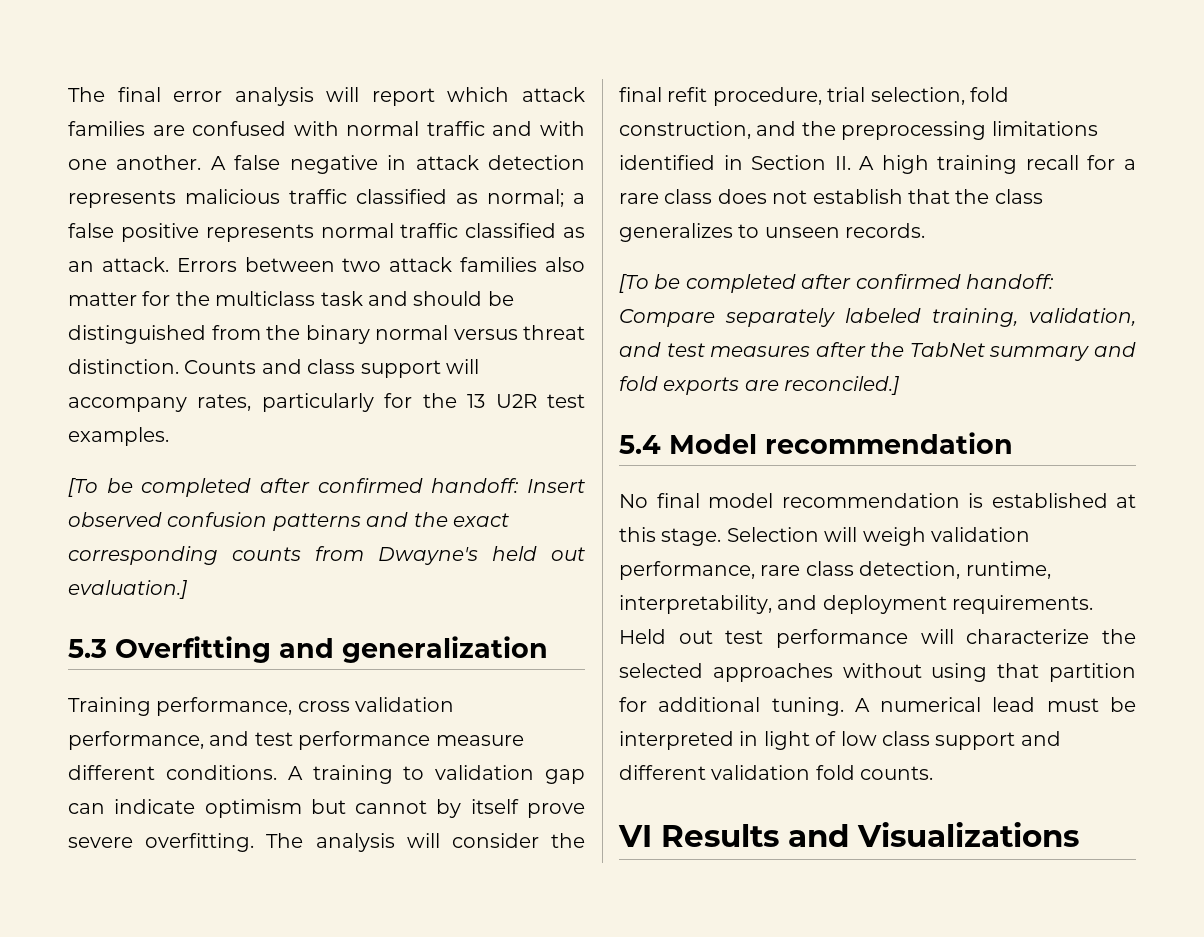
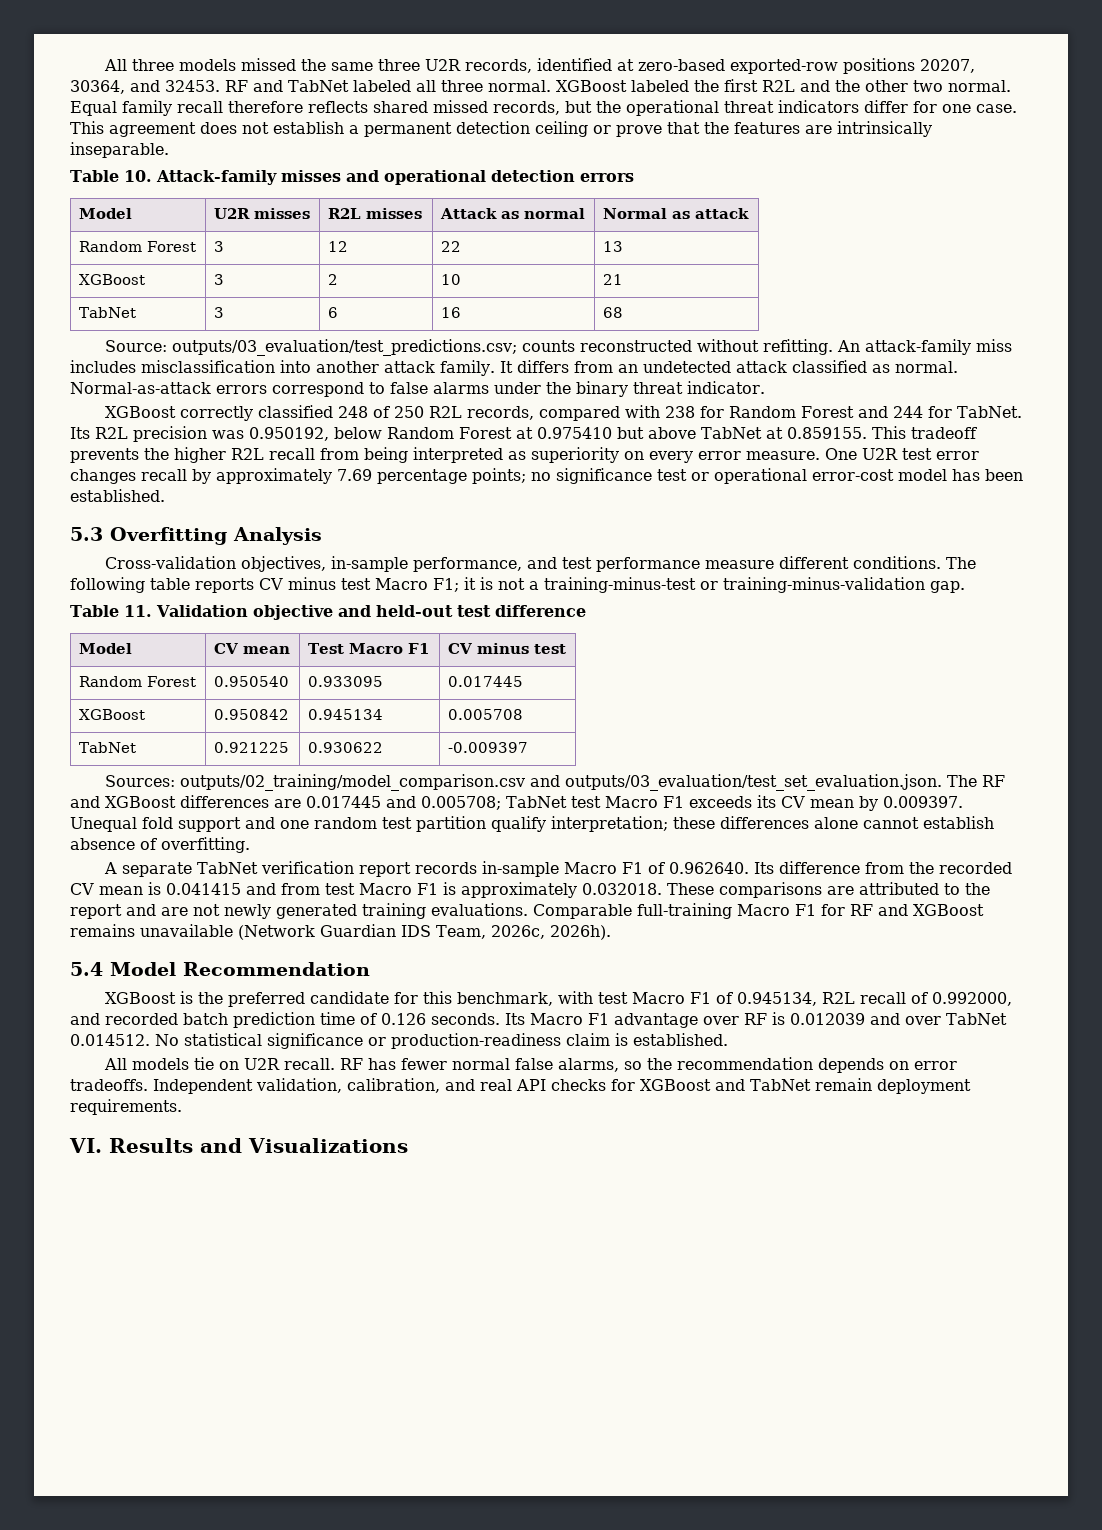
[68,87,585,106] [68,121,585,136] [68,155,585,174] [68,189,585,208] [68,223,585,242] [68,257,585,272] [68,291,514,306] [68,325,585,344] [68,359,479,378] [68,393,585,412] [68,427,169,446] [68,478,585,497] [68,512,509,531] [68,546,585,565] [68,580,188,599] [68,636,548,663] [68,697,455,716] The final error analysis will report which attack families are confused with normal traffic and with one another. A false negative in attack detection represents malicious traffic classified as normal; a false positive represents normal traffic classified as an attack. Errors between two attack families also matter for the multiclass task and should be distinguished from the binary normal versus threat distinction. Counts and class support will accompany rates, particularly for the 13 U2R test examples. // [To be completed after confirmed handoff: Insert observed confusion patterns and the exact corresponding counts from Dwayne's held out evaluation.] // 5.3 Overfitting and generalization // Training performance, cross validation -> [104,58,976,74] [70,79,1011,94] [70,100,1017,116] [70,121,932,137] [70,142,169,158] [70,170,634,185] [78,208,132,219] [213,208,310,219] [327,208,422,219] [439,208,585,219] [602,208,749,219] [78,241,196,252] [213,241,224,252] [327,241,348,252] [440,241,461,252] [602,241,623,252] [78,274,145,285] [213,274,224,285] [327,274,338,285] [440,274,461,285] [602,274,623,285] [78,307,136,318] [213,307,224,318] [327,307,338,318] [440,307,461,318] [602,307,623,318] [105,339,1013,356] [70,360,958,376] [70,381,765,397] [105,405,1023,421] [70,426,977,442] [70,447,979,463] [70,468,1023,484] [70,489,165,502] [70,527,322,545] [105,556,409,572] All three models missed the same three U2R records, identified at zero-based exported-row positions 20207, 30364, and 32453. RF and TabNet labeled all three normal. XGBoost labeled the first R2L and the other two normal. Equal family recall therefore reflects shared missed records, but the operational threat indicators differ for one case. This agreement does not establish a permanent detection ceiling or prove that the features are intrinsically inseparable. // Table 10. Attack-family misses and operational detection errors // Model | U2R misses | R2L misses | Attack as normal | Normal as attack // Random Forest | 3 | 12 | 22 | 13 // XGBoost | 3 | 2 | 10 | 21 // TabNet | 3 | 6 | 16 | 68 // Source: outputs/03_evaluation/test_predictions.csv; counts reconstructed without refitting. An attack-family miss includes misclassification into another attack family. It differs from an undetected attack classified as normal. Normal-as-attack errors correspond to false alarms under the binary threat indicator. // XGBoost correctly classified 248 of 250 R2L records, compared with 238 for Random Forest and 244 for TabNet. Its R2L precision was 0.950192, below Random Forest at 0.975410 but above TabNet at 0.859155. This tradeoff prevents the higher R2L recall from being interpreted as superiority on every error measure. One U2R test error changes recall by approximately 7.69 percentage points; no significance test or operational error-cost model has been established. // 5.3 Overfitting Analysis // Cross-validation objectives, in-sample
[287,765,585,784] [68,799,585,818] [68,833,585,852] [619,87,1009,106] [619,121,1098,140] [619,155,1136,174] [619,189,1043,204] [619,223,926,242] [619,274,1054,293] [619,308,1136,327] [619,342,1136,361] [619,376,901,395] [619,432,1013,454] [619,493,1136,508] [619,527,1030,546] [619,561,1051,580] [619,595,1094,614] [619,629,1136,648] [619,663,1136,682] [619,697,1136,716] [619,731,1061,750] [619,765,934,780] [618,825,652,847] A training to validation gap can indicate optimism but cannot by itself prove severe overfitting. The analysis will consider the final refit procedure, trial selection, fold construction, and the preprocessing limitations identified in Section II. A high training recall for a rare class does not establish that the class generalizes to unseen records. // [To be completed after confirmed handoff: Compare separately labeled training, validation, and test measures after the TabNet summary and fold exports are reconciled.] // 5.4 Model recommendation // No final model recommendation is established at this stage. Selection will weigh validation performance, rare class detection, runtime, interpretability, and deployment requirements. Held out test performance will characterize the selected approaches without using that partition for additional tuning. A numerical lead must be interpreted in light of low class support and different validation fold counts. // VI -> [946,557,977,569] [70,577,965,593] [70,605,586,620] [78,643,132,654] [213,643,290,654] [307,643,429,654] [447,643,566,654] [78,676,196,687] [213,676,289,687] [307,676,383,687] [447,676,523,687] [78,709,145,720] [213,709,289,720] [307,709,383,720] [447,709,523,720] [78,742,136,753] [213,742,289,753] [307,742,383,753] [447,742,528,753] [105,774,1006,791] [70,795,963,811] [70,816,994,832] [70,837,250,853] [104,861,1013,877] [70,882,990,898] [70,903,984,919] [70,924,611,940] [70,962,370,976] [105,991,1013,1007] [70,1012,1007,1028] [70,1033,728,1049] [104,1057,958,1073] [70,1078,971,1094] [70,1099,182,1115] [69,1138,102,1153] The following table reports CV minus test Macro F1; it is not a training-minus-test or training-minus-validation gap. // Table 11. Validation objective and held-out test difference // Model | CV mean | Test Macro F1 | CV minus test // Random Forest | 0.950540 | 0.933095 | 0.017445 // XGBoost | 0.950842 | 0.945134 | 0.005708 // TabNet | 0.921225 | 0.930622 | -0.009397 // Sources: outputs/02_training/model_comparison.csv and outputs/03_evaluation/test_set_evaluation.json. The RF and XGBoost differences are 0.017445 and 0.005708; TabNet test Macro F1 exceeds its CV mean by 0.009397. Unequal fold support and one random test partition qualify interpretation; these differences alone cannot establish absence of overfitting. // A separate TabNet verification report records in-sample Macro F1 of 0.962640. Its difference from the recorded CV mean is 0.041415 and from test Macro F1 is approximately 0.032018. These comparisons are attributed to the report and are not newly generated training evaluations. Comparable full-training Macro F1 for RF and XGBoost remains unavailable (Network Guardian IDS Team, 2026c, 2026h). // 5.4 Model Recommendation // XGBoost is the preferred candidate for this benchmark, with test Macro F1 of 0.945134, R2L recall of 0.992000, and recorded batch prediction time of 0.126 seconds. Its Macro F1 advantage over RF is 0.012039 and over TabNet 0.014512. No statistical significance or production-readiness claim is established. // All models tie on U2R recall. RF has fewer normal false alarms, so the recommendation depends on error tradeoffs. Independent validation, calibration, and real API checks for XGBoost and TabNet remain deployment requirements. // VI.

